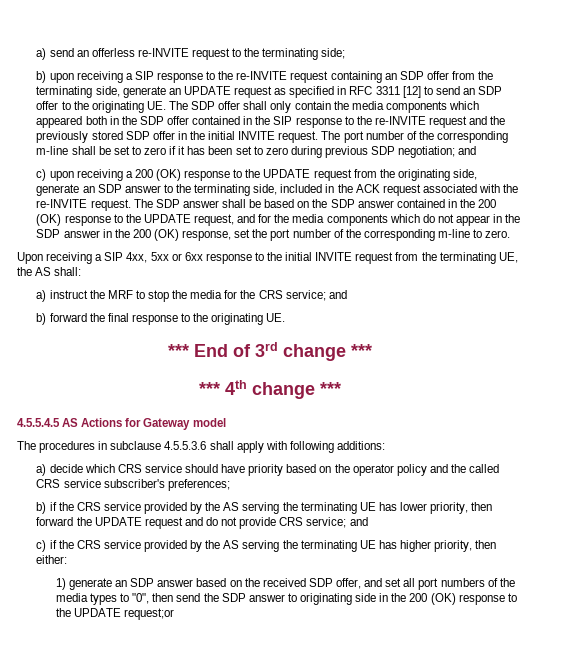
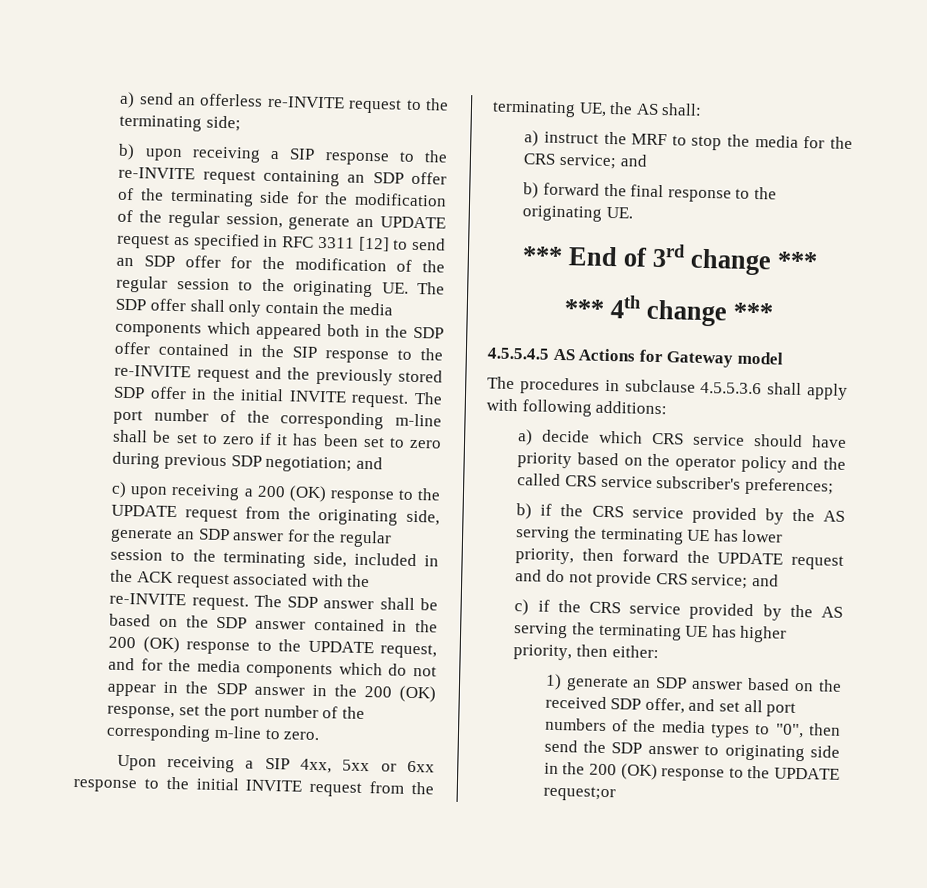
[451,71,494,80] [36,86,120,98] from the terminating side, -> [117,187,447,207] [117,209,283,229] of the terminating side for the modification of the regular session,
(59, 105) none -> [230,256,445,273] [116,275,230,293] for the modification of the regular session
(161, 189) none -> [286,529,392,548] [110,548,164,561] for the regular session

